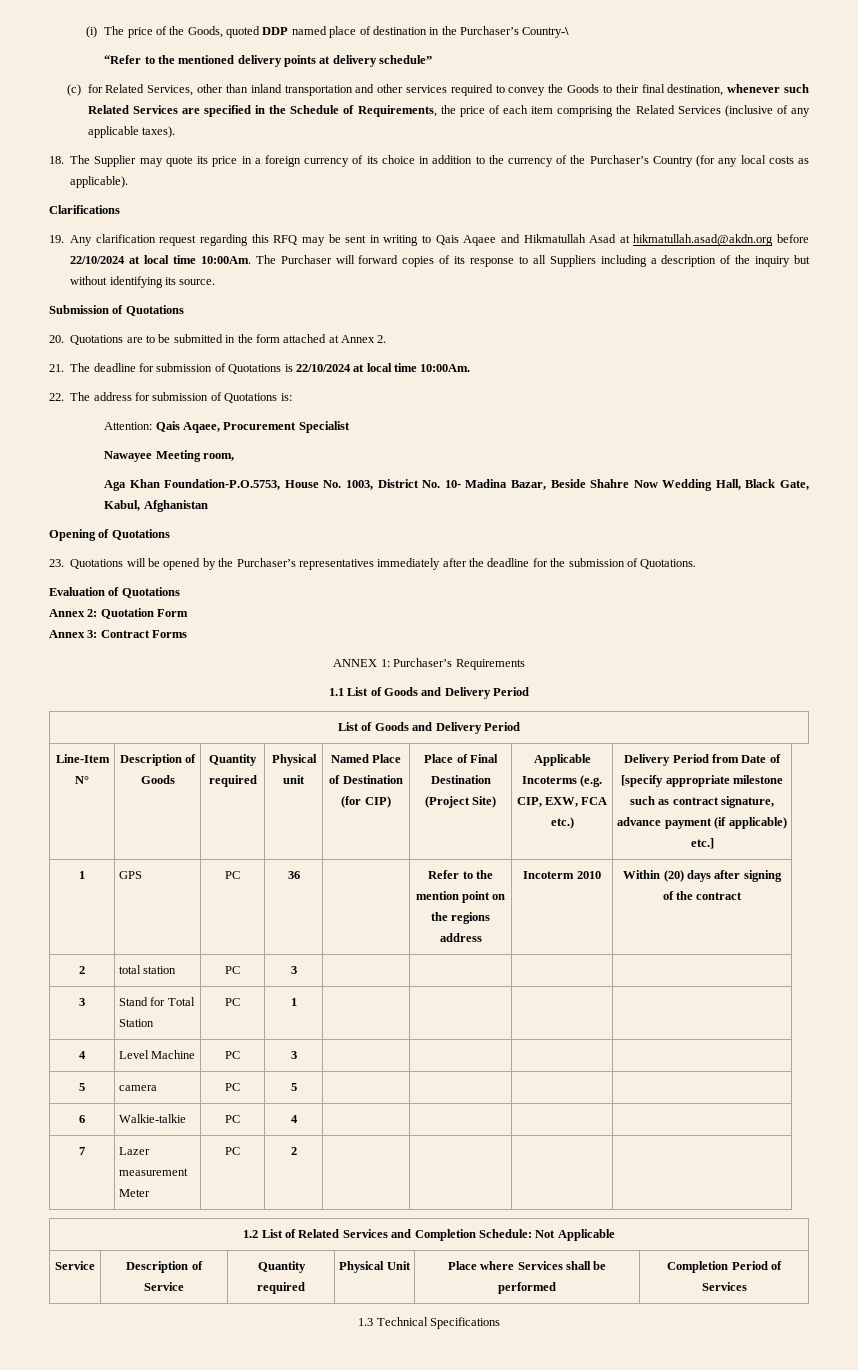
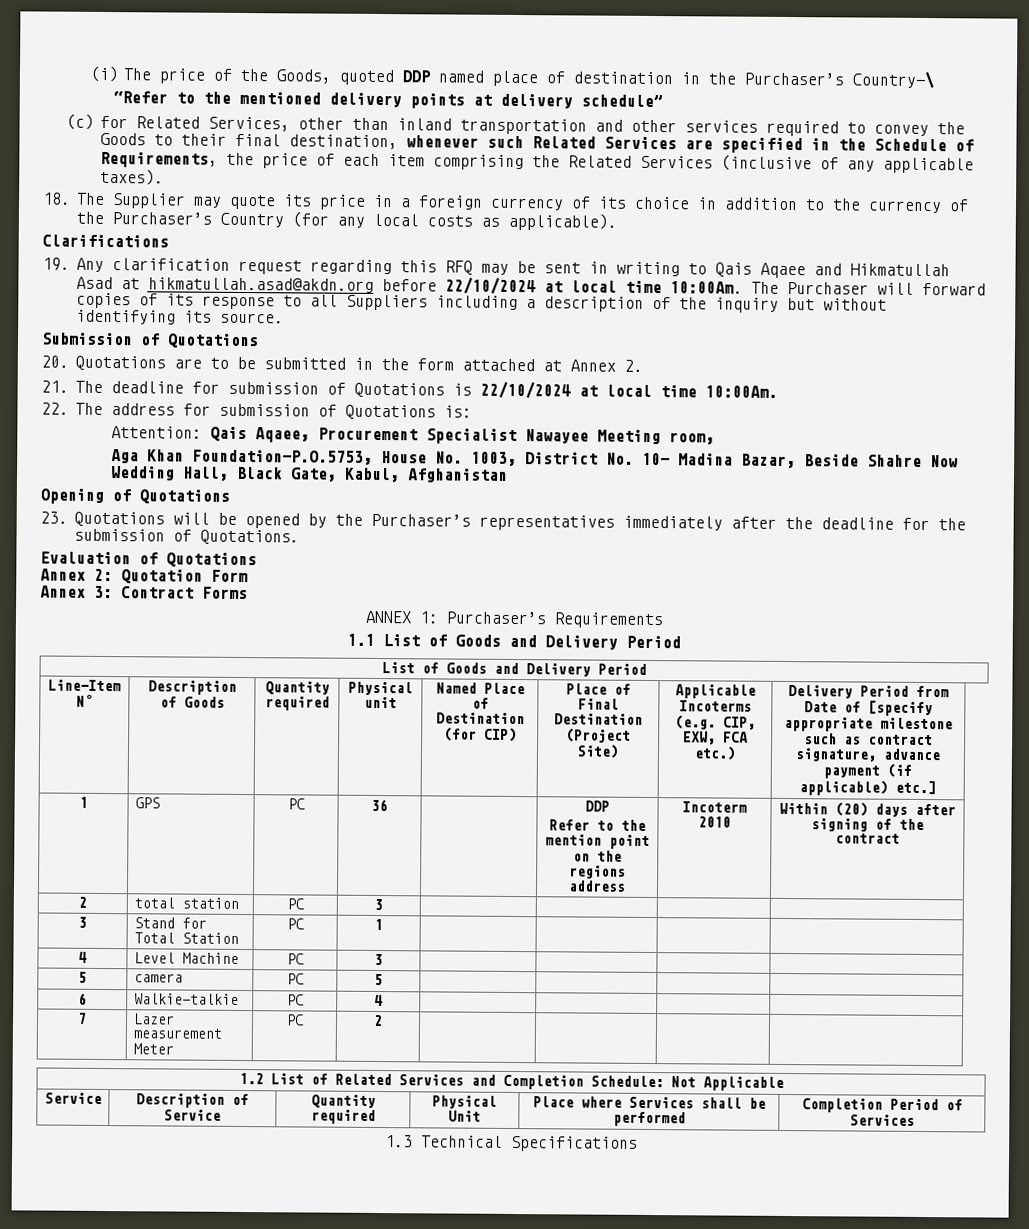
(350, 427) // -> (518, 436) none
(300, 875) none -> [585,800,610,812] DDP //

